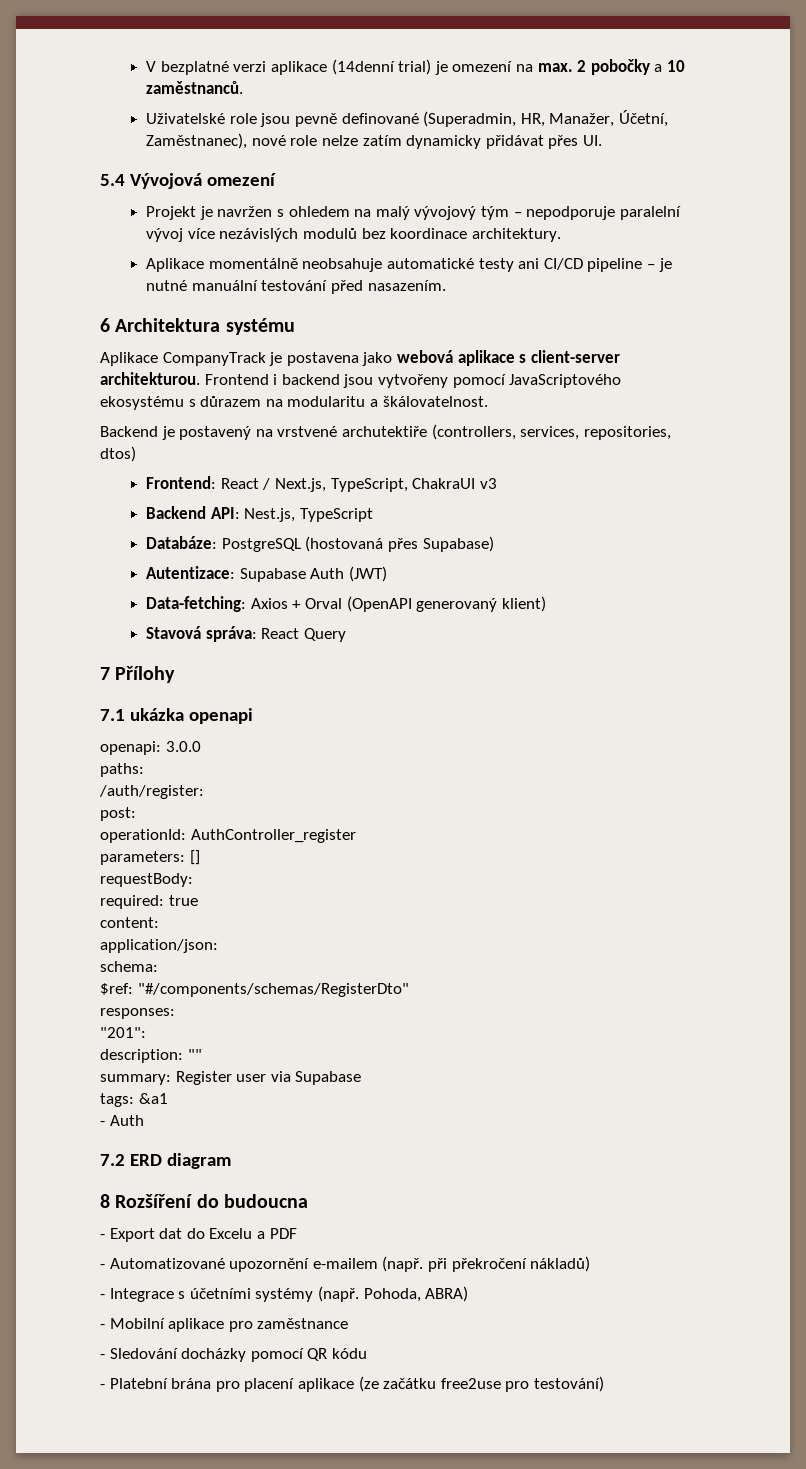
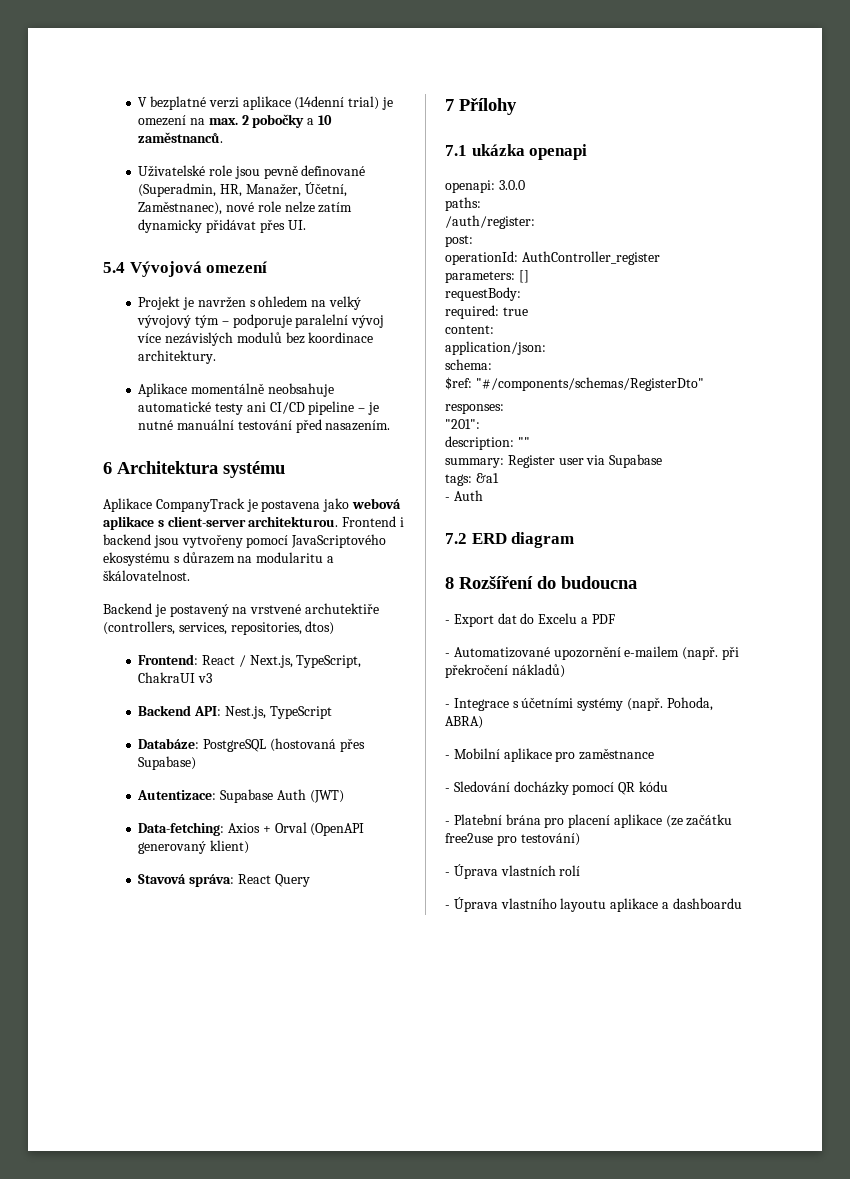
[375,206,410,220] malý -> [329,296,362,310] velký
[526,206,616,220] nepodporuje -> [232,314,292,328] podporuje
(604, 1384) none -> [445,864,581,879] [445,897,742,912] // - Úprava vlastních rolí // - Úprava vlastního layoutu aplikace a dashboardu

